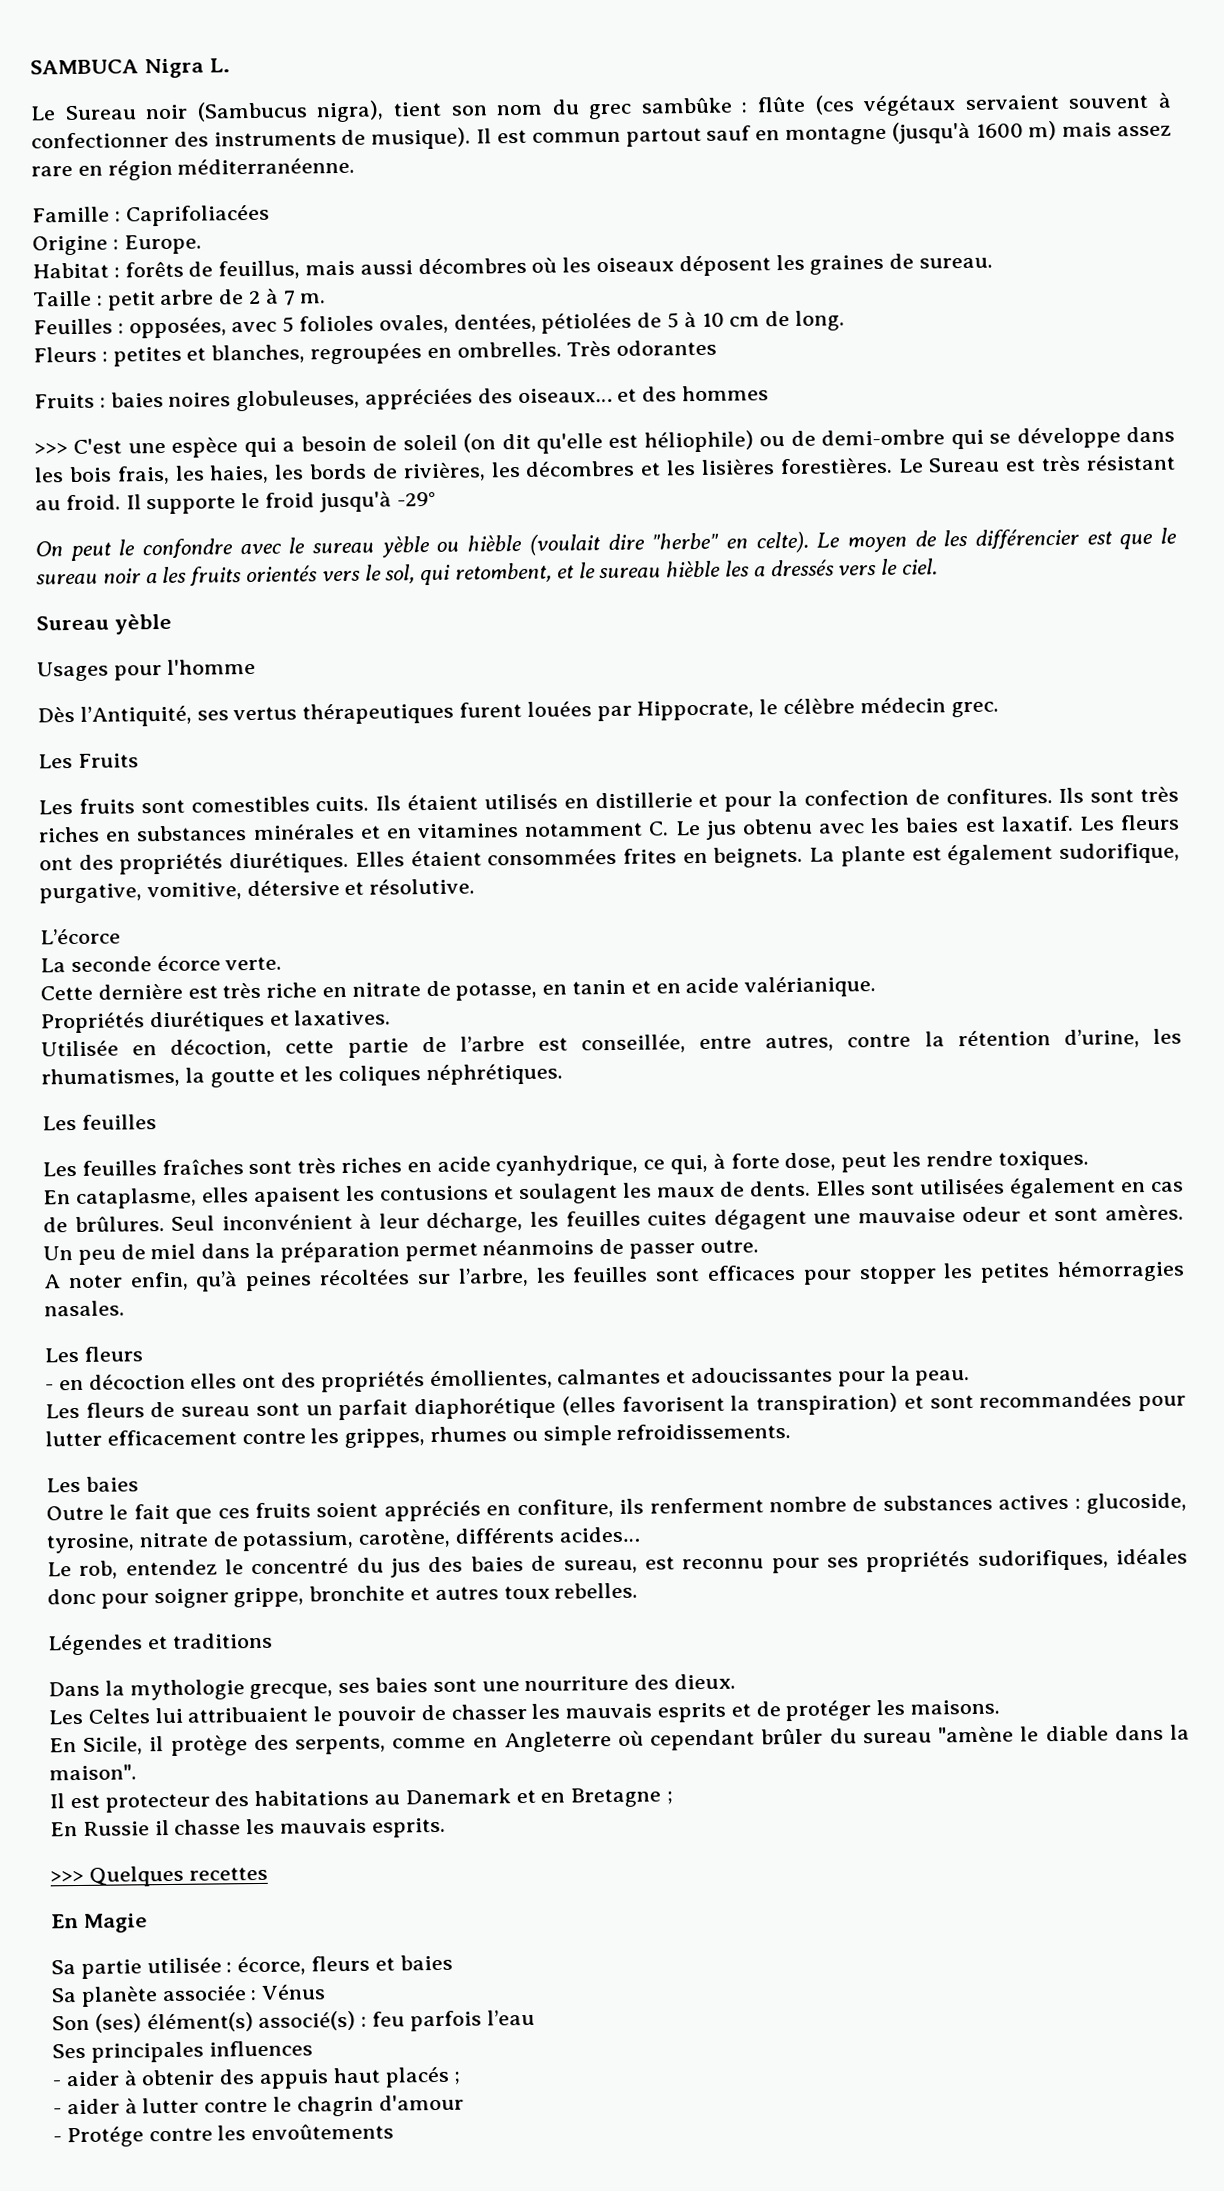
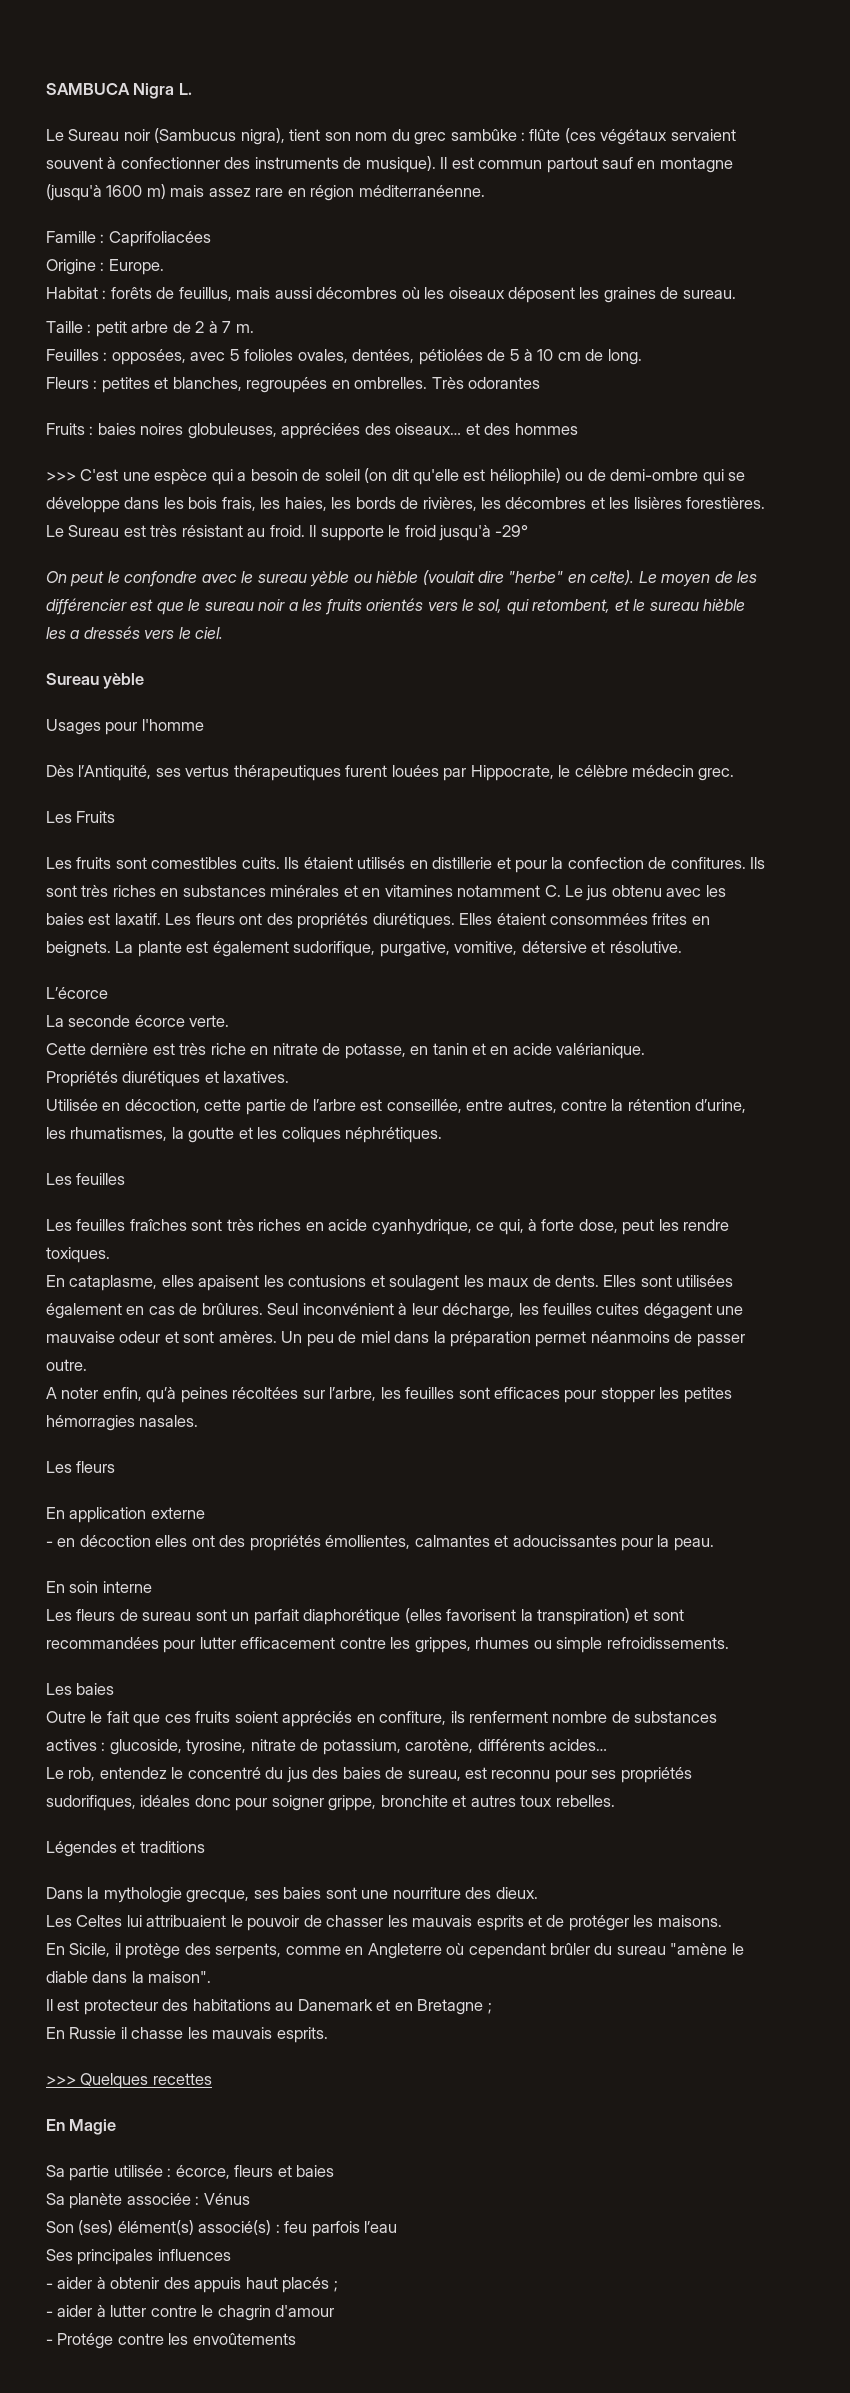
(143, 1354) none -> [46,1507,205,1523] // En application externe
(971, 1378) none -> [46,1581,152,1593] // En soin interne

